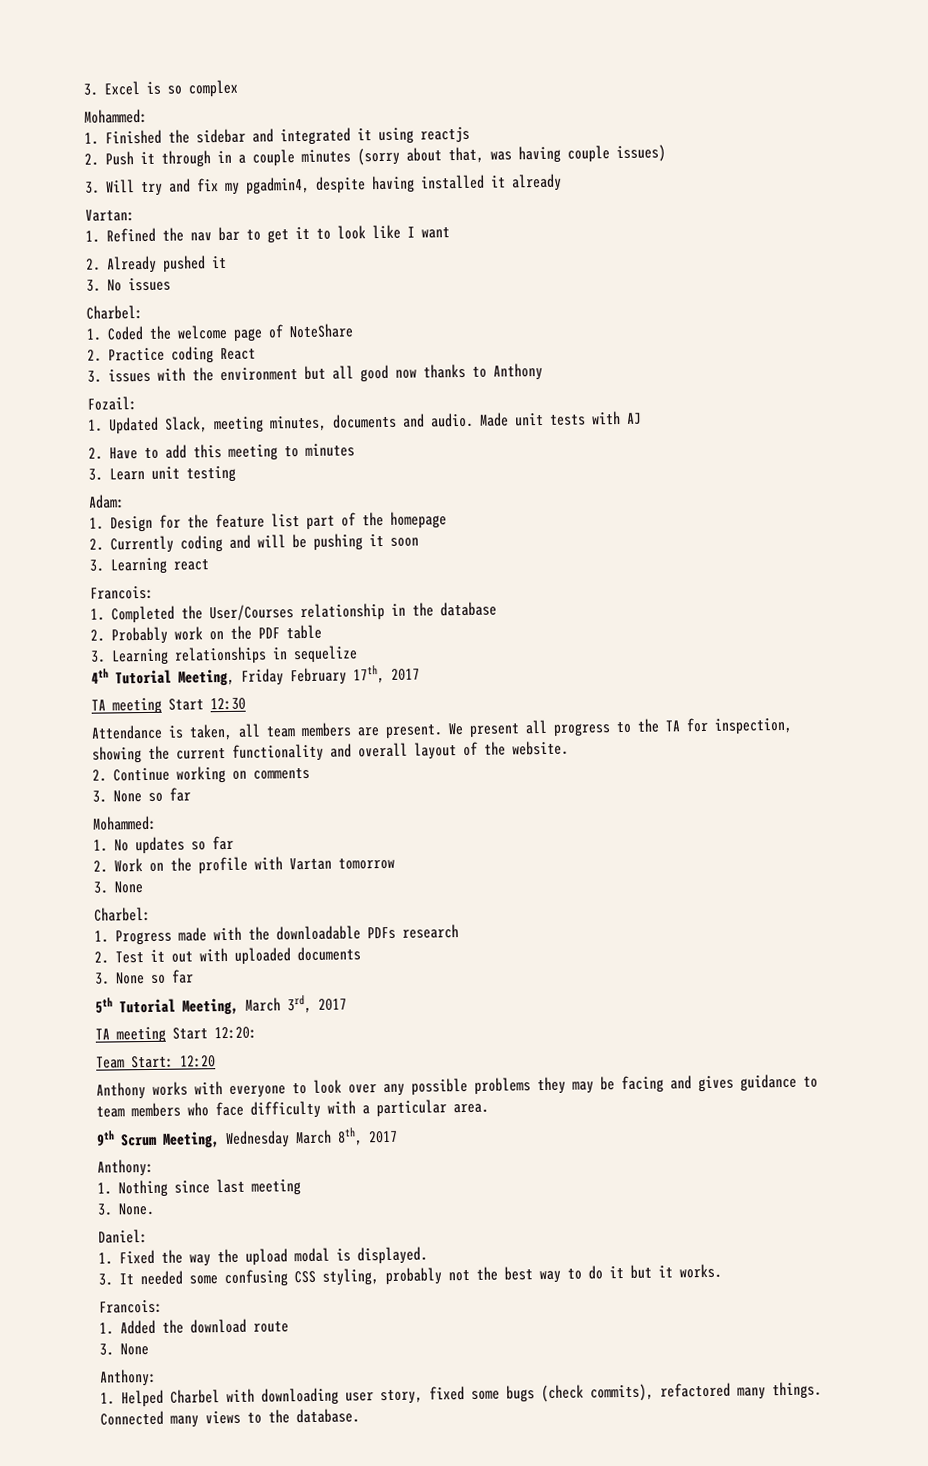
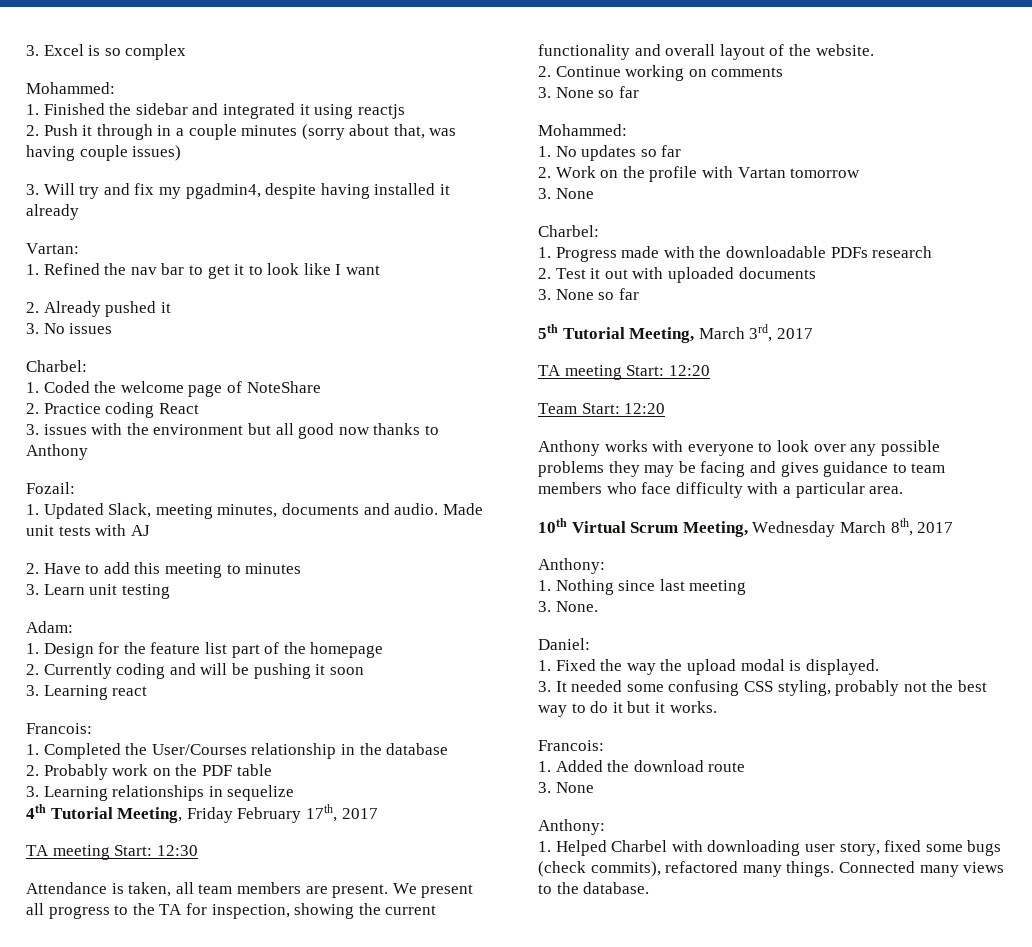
[168,698,204,711] Start -> [114,845,153,856] Start:
[172,1026,257,1040] Start 12:20: -> [626,365,710,376] Start: 12:20
[96,1130,115,1146] 9th -> [538,518,626,533] 10th Virtual

